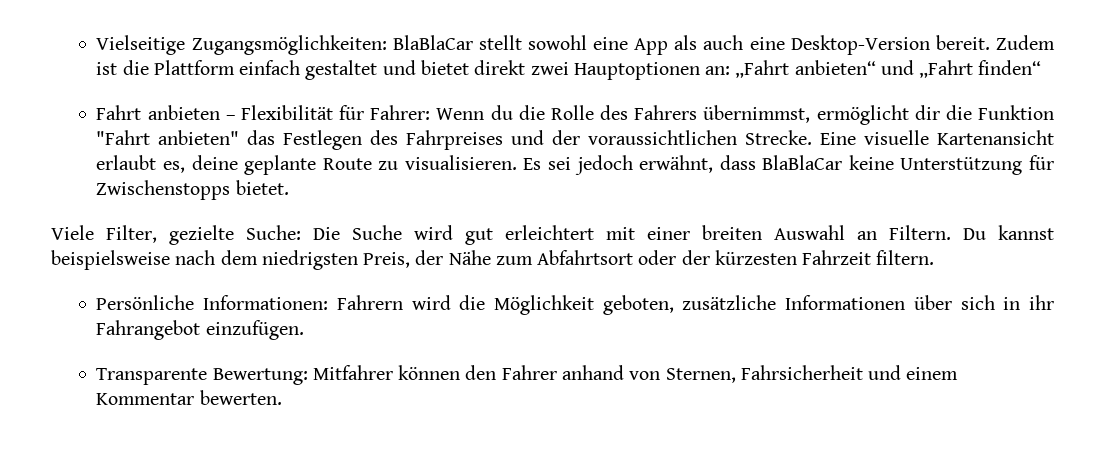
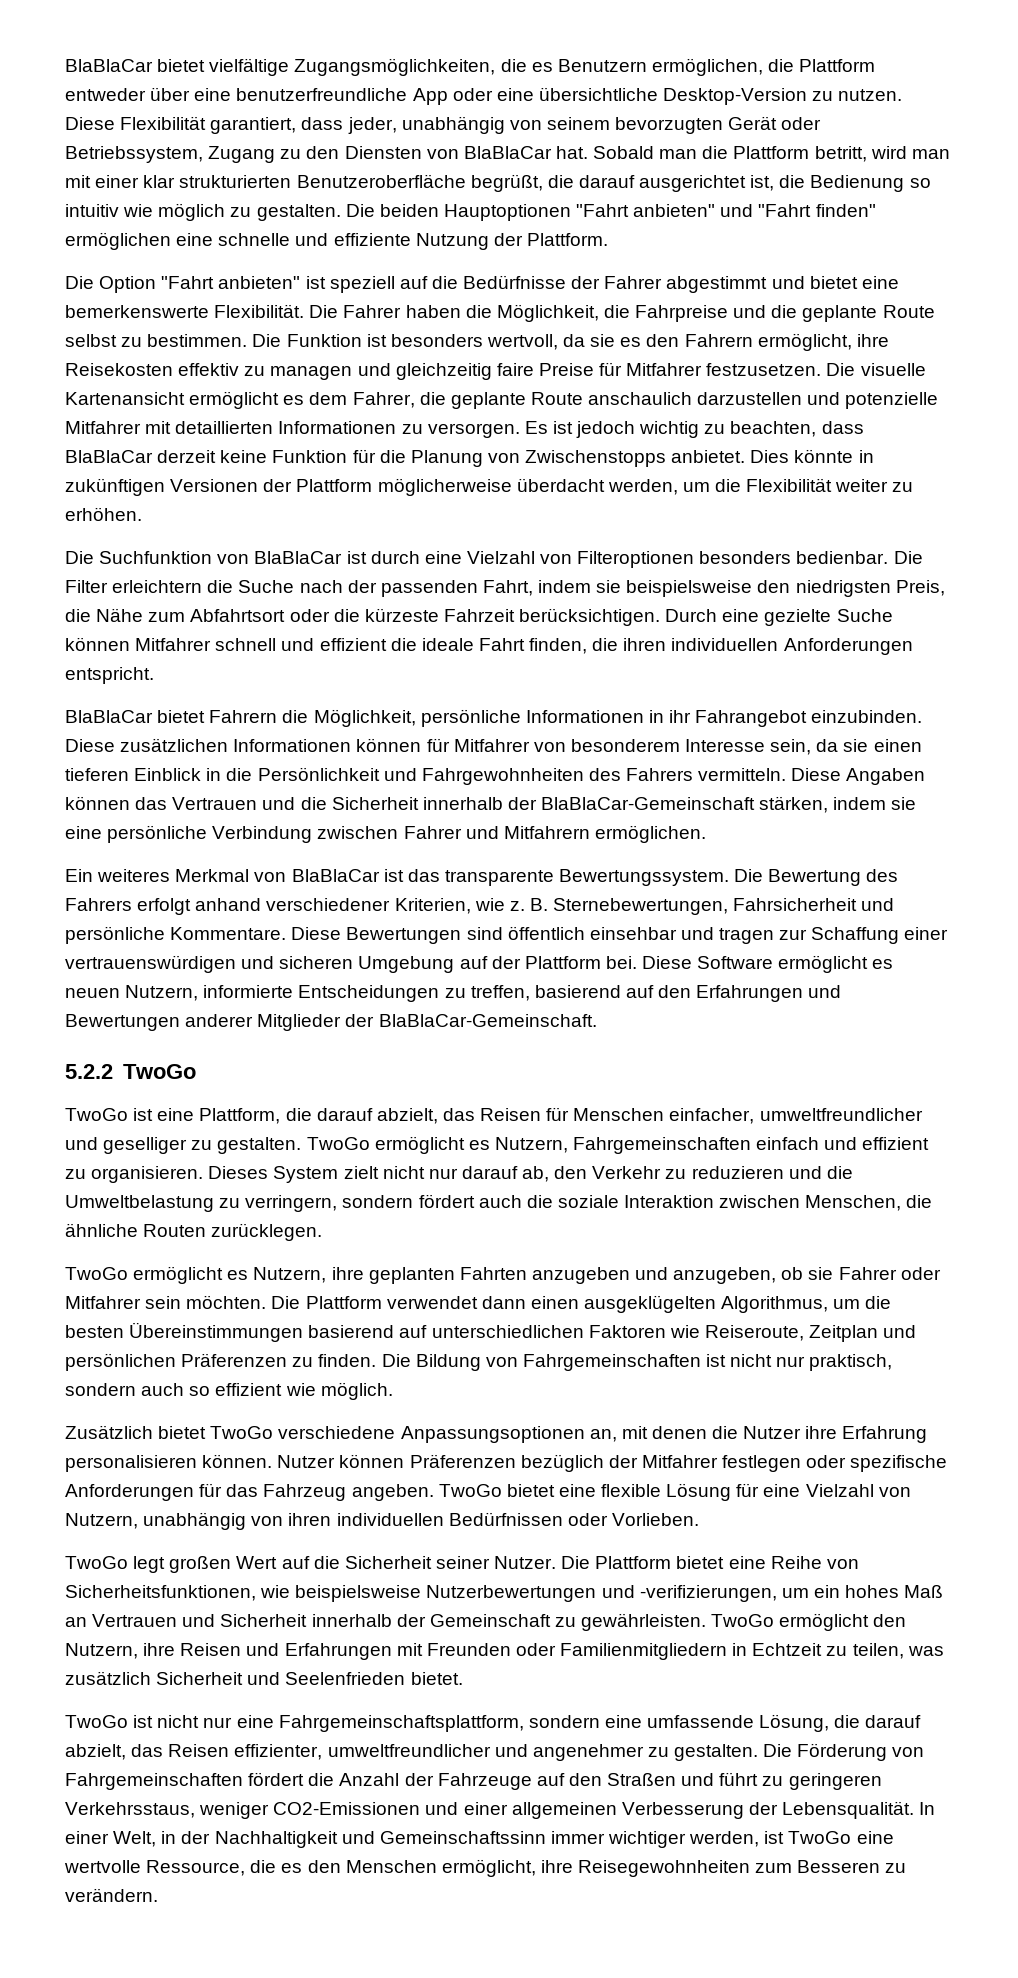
[96,35,1056,55] [96,60,1042,80] [96,105,1054,125] [96,130,1055,150] [96,155,1054,175] [96,180,289,200] [51,225,1054,245] [51,250,258,270] Vielseitige Zugangsmöglichkeiten: BlaBlaCar stellt sowohl eine App als auch eine Desktop-Version bereit. Zudem ist die Plattform einfach gestaltet und bietet direkt zwei Hauptoptionen an: „Fahrt anbieten“ und „Fahrt finden“ // Fahrt anbieten – Flexibilität für Fahrer: Wenn du die Rolle des Fahrers übernimmst, ermöglicht dir die Funktion "Fahrt anbieten" das Festlegen des Fahrpreises und der voraussichtlichen Strecke. Eine visuelle Kartenansicht erlaubt es, deine geplante Route zu visualisieren. Es sei jedoch erwähnt, dass BlaBlaCar keine Unterstützung für Zwischenstopps bietet. // Viele Filter, gezielte Suche: Die Suche wird gut erleichtert mit einer breiten Auswahl an Filtern. Du kannst beispielsweise nach dem -> [65,58,876,76] [65,87,903,105] [65,116,822,134] [65,146,950,163] [65,174,931,192] [65,203,876,221] [65,232,608,250] [65,275,899,293] [65,304,935,322] [65,333,889,351] [65,362,926,380] [65,391,939,409] [65,421,864,438] [65,449,874,467] [65,478,914,496] [65,507,142,521] [65,551,923,568] [65,580,791,597] BlaBlaCar bietet vielfältige Zugangsmöglichkeiten, die es Benutzern ermöglichen, die Plattform entweder über eine benutzerfreundliche App oder eine übersichtliche Desktop-Version zu nutzen. Diese Flexibilität garantiert, dass jeder, unabhängig von seinem bevorzugten Gerät oder Betriebssystem, Zugang zu den Diensten von BlaBlaCar hat. Sobald man die Plattform betritt, wird man mit einer klar strukturierten Benutzeroberfläche begrüßt, die darauf ausgerichtet ist, die Bedienung so intuitiv wie möglich zu gestalten. Die beiden Hauptoptionen "Fahrt anbieten" und "Fahrt finden" ermöglichen eine schnelle und effiziente Nutzung der Plattform. // Die Option "Fahrt anbieten" ist speziell auf die Bedürfnisse der Fahrer abgestimmt und bietet eine bemerkenswerte Flexibilität. Die Fahrer haben die Möglichkeit, die Fahrpreise und die geplante Route selbst zu bestimmen. Die Funktion ist besonders wertvoll, da sie es den Fahrern ermöglicht, ihre Reisekosten effektiv zu managen und gleichzeitig faire Preise für Mitfahrer festzusetzen. Die visuelle Kartenansicht ermöglicht es dem Fahrer, die geplante Route anschaulich darzustellen und potenzielle Mitfahrer mit detaillierten Informationen zu versorgen. Es ist jedoch wichtig zu beachten, dass BlaBlaCar derzeit keine Funktion für die Planung von Zwischenstopps anbietet. Dies könnte in zukünftigen Versionen der Plattform möglicherweise überdacht werden, um die Flexibilität weiter zu erhöhen. // Die Suchfunktion von BlaBlaCar ist durch eine Vielzahl von Filteroptionen besonders bedienbar. Die Filter erleichtern die Suche nach der passenden Fahrt, indem sie beispielsweise den
[415,250,444,265] der -> [65,609,91,622] die
[681,250,935,265] [96,295,1055,315] [96,320,304,340] [96,365,959,385] [96,390,282,405] der kürzesten Fahrzeit filtern. // Persönliche Informationen: Fahrern wird die Möglichkeit geboten, zusätzliche Informationen über sich in ihr Fahrangebot einzufügen. // Transparente Bewertung: Mitfahrer können den Fahrer anhand von Sternen, Fahrsicherheit und einem Kommentar bewerten. -> [333,608,893,626] [65,637,913,655] [65,667,154,684] [65,709,923,727] [65,738,922,755] [65,767,926,785] [65,796,917,813] [65,825,706,843] [65,869,899,886] [65,898,895,915] [65,926,949,944] [65,955,894,973] [65,985,842,1002] [65,1014,597,1031] [65,1064,196,1079] [65,1107,923,1124] [65,1136,930,1154] [65,1166,853,1183] [65,1194,933,1212] [65,1223,323,1241] [65,1266,941,1284] [65,1295,892,1313] [65,1322,917,1342] [65,1353,893,1371] [65,1382,393,1400] [65,1425,928,1443] [65,1454,948,1472] [65,1483,911,1501] [65,1512,699,1530] [65,1556,859,1573] [65,1585,944,1602] [65,1613,907,1631] [65,1643,944,1660] [65,1671,463,1685] [65,1714,922,1732] [65,1743,925,1761] [65,1772,882,1790] [65,1801,936,1819] [65,1831,894,1848] [64,1859,907,1877] [65,1888,158,1902] die kürzeste Fahrzeit berücksichtigen. Durch eine gezielte Suche können Mitfahrer schnell und effizient die ideale Fahrt finden, die ihren individuellen Anforderungen entspricht. // BlaBlaCar bietet Fahrern die Möglichkeit, persönliche Informationen in ihr Fahrangebot einzubinden. Diese zusätzlichen Informationen können für Mitfahrer von besonderem Interesse sein, da sie einen tieferen Einblick in die Persönlichkeit und Fahrgewohnheiten des Fahrers vermitteln. Diese Angaben können das Vertrauen und die Sicherheit innerhalb der BlaBlaCar-Gemeinschaft stärken, indem sie eine persönliche Verbindung zwischen Fahrer und Mitfahrern ermöglichen. // Ein weiteres Merkmal von BlaBlaCar ist das transparente Bewertungssystem. Die Bewertung des Fahrers erfolgt anhand verschiedener Kriterien, wie z. B. Sternebewertungen, Fahrsicherheit und persönliche Kommentare. Diese Bewertungen sind öffentlich einsehbar und tragen zur Schaffung einer vertrauenswürdigen und sicheren Umgebung auf der Plattform bei. Diese Software ermöglicht es neuen Nutzern, informierte Entscheidungen zu treffen, basierend auf den Erfahrungen und Bewertungen anderer Mitglieder der BlaBlaCar-Gemeinschaft. // 5.2.2 TwoGo // TwoGo ist eine Plattform, die darauf abzielt, das Reisen für Menschen einfacher, umweltfreundlicher und geselliger zu gestalten. TwoGo ermöglicht es Nutzern, Fahrgemeinschaften einfach und effizient zu organisieren. Dieses System zielt nicht nur darauf ab, den Verkehr zu reduzieren und die Umweltbelastung zu verringern, sondern fördert auch die soziale Interaktion zwischen Menschen, die ähnliche Routen zurücklegen. // TwoGo ermöglicht es Nutzern, ihre geplanten Fahrten anzugeben und anzugeben, ob sie Fahrer oder Mitfahrer sein möchten. Die Plattform verwendet dann einen ausgeklügelten Algorithmus, um die besten Übereinstimmungen basierend auf unterschiedlichen Faktoren wie Reiseroute, Zeitplan und persönlichen Präferenzen zu finden. Die Bildung von Fahrgemeinschaften ist nicht nur praktisch, sondern auch so effizient wie möglich. // Zusätzlich bietet TwoGo verschiedene Anpassungsoptionen an, mit denen die Nutzer ihre Erfahrung personalisieren können. Nutzer können Präferenzen bezüglich der Mitfahrer festlegen oder spezifische Anforderungen für das Fahrzeug angeben. TwoGo bietet eine flexible Lösung für eine Vielzahl von Nutzern, unabhängig von ihren individuellen Bedürfnissen oder Vorlieben. // TwoGo legt großen Wert auf die Sicherheit seiner Nutzer. Die Plattform bietet eine Reihe von Sicherheitsfunktionen, wie beispielsweise Nutzerbewertungen und -verifizierungen, um ein hohes Maß an Vertrauen und Sicherheit innerhalb der Gemeinschaft zu gewährleisten. TwoGo ermöglicht den Nutzern, ihre Reisen und Erfahrungen mit Freunden oder Familienmitgliedern in Echtzeit zu teilen, was zusätzlich Sicherheit und Seelenfrieden bietet. // TwoGo ist nicht nur eine Fahrgemeinschaftsplattform, sondern eine umfassende Lösung, die darauf abzielt, das Reisen effizienter, umweltfreundlicher und angenehmer zu gestalten. Die Förderung von Fahrgemeinschaften fördert die Anzahl der Fahrzeuge auf den Straßen und führt zu geringeren Verkehrsstaus, weniger CO2-Emissionen und einer allgemeinen Verbesserung der Lebensqualität. In einer Welt, in der Nachhaltigkeit und Gemeinschaftssinn immer wichtiger werden, ist TwoGo eine wertvolle Ressource, die es den Menschen ermöglicht, ihre Reisegewohnheiten zum Besseren zu verändern.

